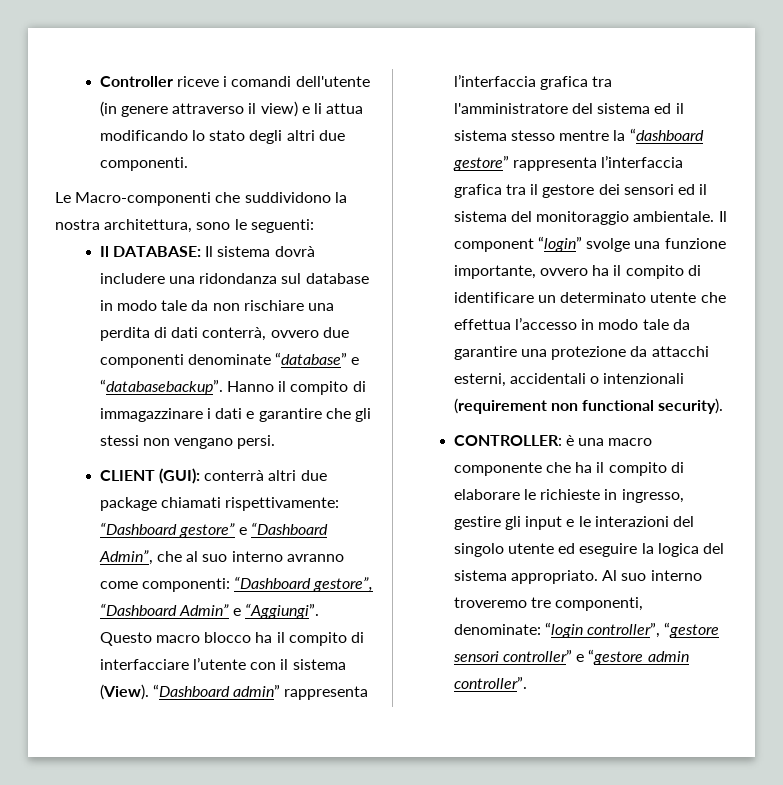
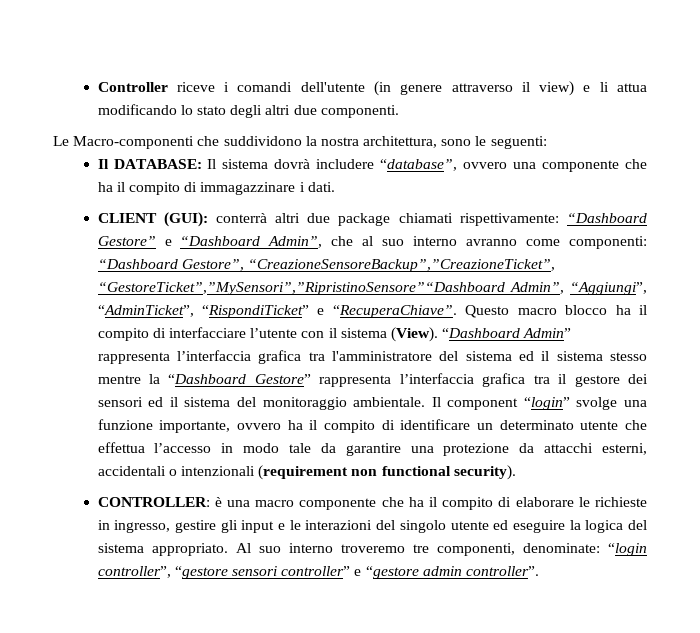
[169,273,369,284] [99,300,335,311] [99,327,349,341] [99,352,360,368] [99,379,275,395] una ridondanza sul database in modo tale da non rischiare una perdita di dati conterrà, ovvero due componenti denominate “database” e “databasebackup”. Hanno -> [380,159,648,172] [97,182,113,192] “database”, ovvero una componente che ha
[215,408,372,422] [99,435,276,449] dati e garantire che gli stessi non vengano persi. -> [307,182,335,192] dati.
[179,523,236,538] gestore” -> [97,236,156,246] Gestore”
[313,577,374,592] [99,603,320,619] gestore”, “Dashboard Admin” e “Aggiungi”. -> [181,259,555,272] [97,282,647,295] [97,305,457,318] Gestore”, “CreazioneSensoreBackup”,”CreazioneTicket”, “GestoreTicket”,”MySensori”,”RipristinoSensore”“Dashboard Admin”, “Aggiungi”, “AdminTicket”, “RispondiTicket” e “RecuperaChiave”.
[233,684,281,697] admin” -> [523,328,572,338] Admin”
[629,128,704,141] [452,155,509,171] “dashboard gestore” -> [168,374,311,384] “Dashboard Gestore”

